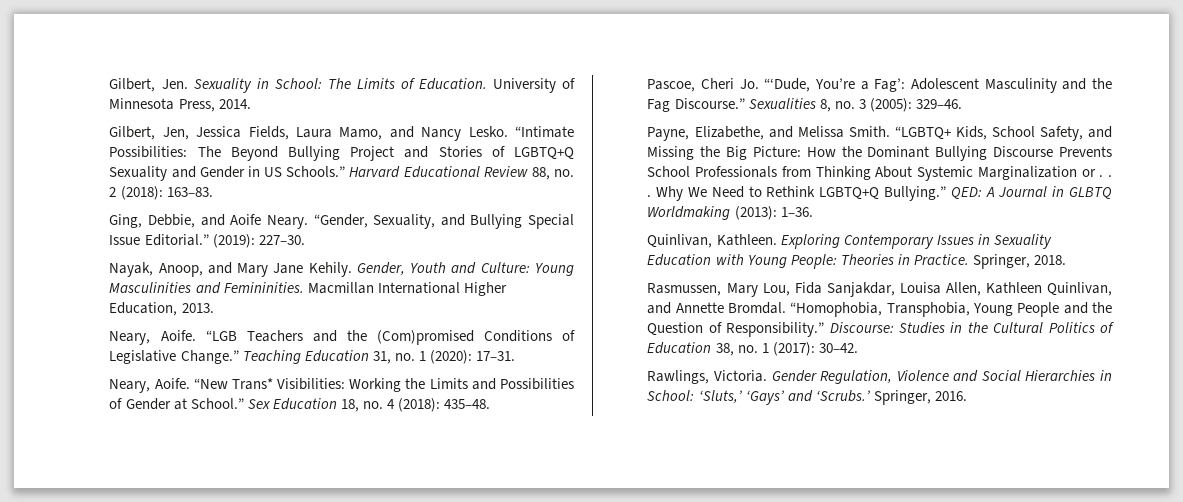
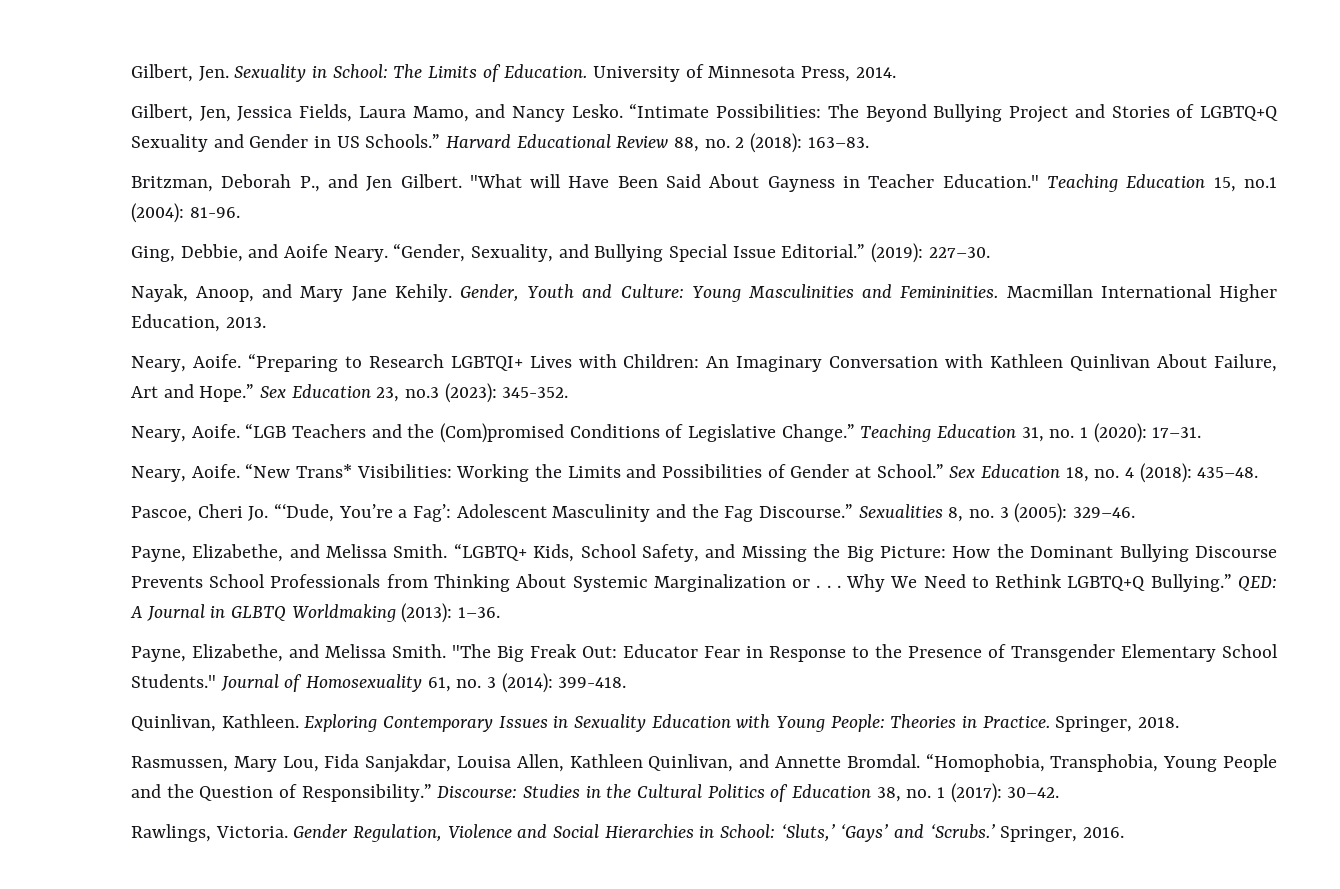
(213, 192) none -> [130,174,1277,192] [130,203,240,223] // Britzman, Deborah P., and Jen Gilbert. "What will Have Been Said About Gayness in Teacher Education." Teaching Education 15, no.1 (2004): 81-96.
(214, 308) none -> [130,353,1277,372] [130,383,569,403] // Neary, Aoife. “Preparing to Research LGBTQI+ Lives with Children: An Imaginary Conversation with Kathleen Quinlivan About Failure, Art and Hope.” Sex Education 23, no.3 (2023): 345-352.
(813, 212) none -> [130,644,1279,662] [130,673,627,693] // Payne, Elizabethe, and Melissa Smith. "The Big Freak Out: Educator Fear in Response to the Presence of Transgender Elementary School Students." Journal of Homosexuality 61, no. 3 (2014): 399-418.

